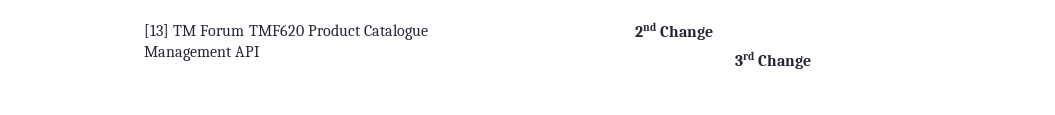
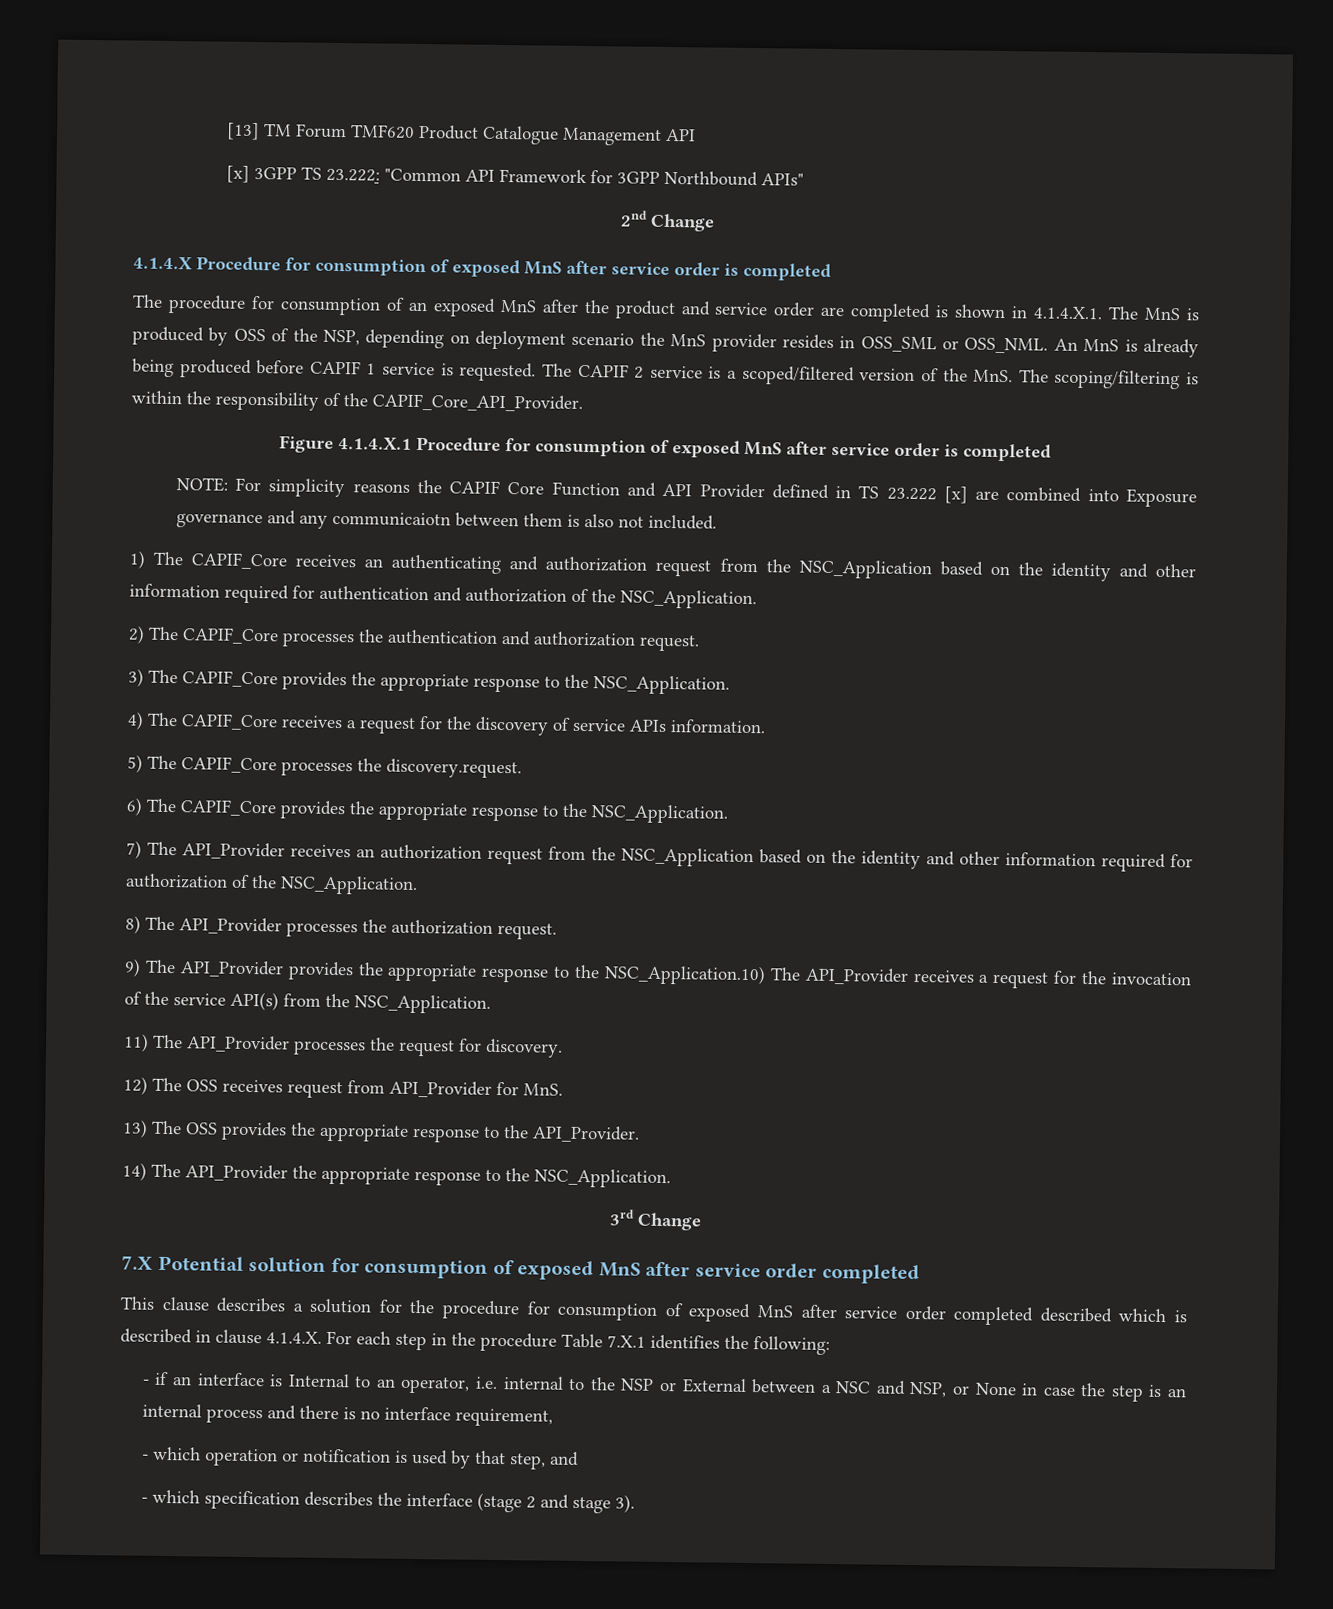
[634,22,713,40] [734,51,812,69] 2nd Change // 3rd Change -> [225,165,804,187] [619,210,715,232] [133,256,832,281] [132,294,1201,323] [132,326,1200,358] [132,358,1199,390] [131,390,583,412] [278,435,1052,462] [175,477,1198,508] [175,510,717,530] [129,550,1196,582] [129,583,757,610] [128,625,700,652] [128,668,730,695] [127,711,766,736] [127,754,522,779] [126,797,728,824] [126,840,1193,873] [125,873,418,896] [125,915,557,940] [124,958,1192,989] [124,991,491,1014] [123,1033,563,1058] [123,1076,563,1099] [122,1119,640,1143] [122,1162,671,1189] [608,1209,702,1231] [121,1255,920,1285] [120,1296,1187,1326] [120,1328,830,1356] [141,1371,1188,1402] [141,1403,553,1427] [141,1446,579,1470] [140,1489,635,1514] [x] 3GPP TS 23.222: "Common API Framework for 3GPP Northbound APIs" // 2nd Change // 4.1.4.X Procedure for consumption of exposed MnS after service order is completed // The procedure for consumption of an exposed MnS after the product and service order are completed is shown in 4.1.4.X.1. The MnS is produced by OSS of the NSP, depending on deployment scenario the MnS provider resides in OSS_SML or OSS_NML. An MnS is already being produced before CAPIF 1 service is requested. The CAPIF 2 service is a scoped/filtered version of the MnS. The scoping/filtering is within the responsibility of the CAPIF_Core_API_Provider. // Figure 4.1.4.X.1 Procedure for consumption of exposed MnS after service order is completed // NOTE: For simplicity reasons the CAPIF Core Function and API Provider defined in TS 23.222 [x] are combined into Exposure governance and any communicaiotn between them is also not included. // 1) The CAPIF_Core receives an authenticating and authorization request from the NSC_Application based on the identity and other information required for authentication and authorization of the NSC_Application. // 2) The CAPIF_Core processes the authentication and authorization request. // 3) The CAPIF_Core provides the appropriate response to the NSC_Application. // 4) The CAPIF_Core receives a request for the discovery of service APIs information. // 5) The CAPIF_Core processes the discovery.request. // 6) The CAPIF_Core provides the appropriate response to the NSC_Application. // 7) The API_Provider receives an authorization request from the NSC_Application based on the identity and other information required for authorization of the NSC_Application. // 8) The API_Provider processes the authorization request. // 9) The API_Provider provides the appropriate response to the NSC_Application.10) The API_Provider receives a request for the invocation of the service API(s) from the NSC_Application. // 11) The API_Provider processes the request for discovery. // 12) The OSS receives request from API_Provider for MnS. // 13) The OSS provides the appropriate response to the API_Provider. // 14) The API_Provider the appropriate response to the NSC_Application. // 3rd Change // 7.X Potential solution for consumption of exposed MnS after service order completed // This clause describes a solution for the procedure for consumption of exposed MnS after service order completed described which is described in clause 4.1.4.X. For each step in the procedure Table 7.X.1 identifies the following: // - if an interface is Internal to an operator, i.e. internal to the NSP or External between a NSC and NSP, or None in case the step is an internal process and there is no interface requirement, // - which operation or notification is used by that step, and // - which specification describes the interface (stage 2 and stage 3).

